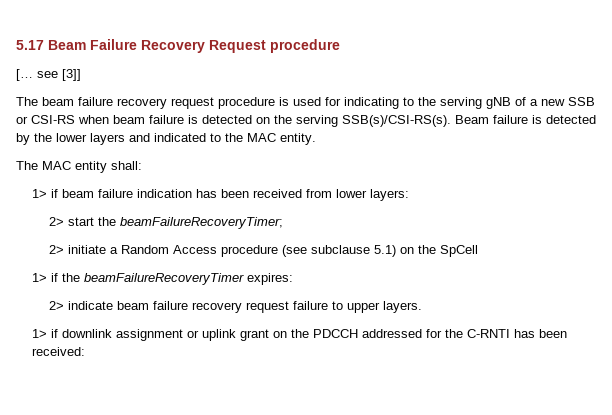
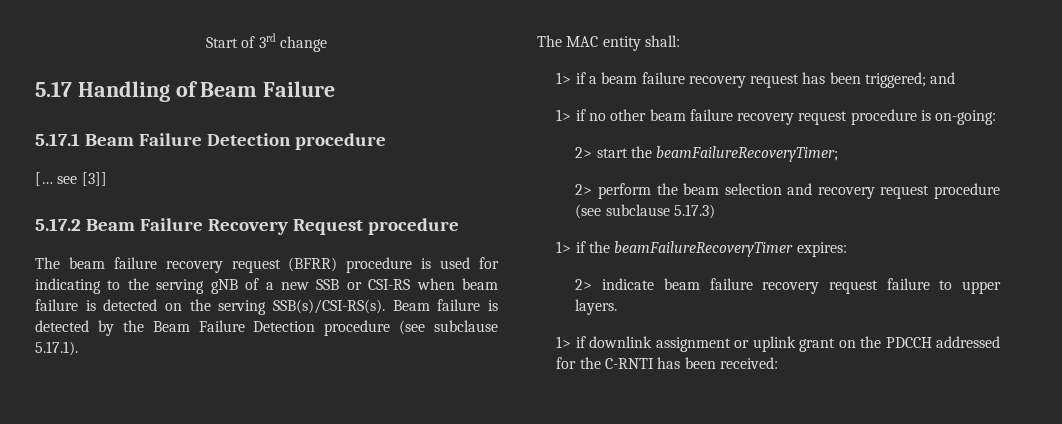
[16,40,44,50] 5.17 -> [206,33,327,52] [35,81,336,102] [35,133,386,150] [35,172,107,186] [35,218,81,231] Start of 3rd change // 5.17 Handling of Beam Failure // 5.17.1 Beam Failure Detection procedure // [… see [3]] // 5.17.2
[16,69,81,81] // [… see [3]] -> (459, 226) none
(214, 103) none -> [288,257,338,272] (BFRR)
[56,133,316,145] lower layers and indicated to the MAC entity. -> [152,320,498,336] [35,341,78,356] Beam Failure Detection procedure (see subclause 5.17.1).
[62,189,410,201] beam failure indication has been received from lower layers: -> [588,72,956,88] [556,109,997,125] a beam failure recovery request has been triggered; and // 1> if no other beam failure recovery request procedure is on-going:
[67,245,478,257] initiate a Random Access procedure (see subclause 5.1) on the SpCell -> [598,183,1000,199] [575,204,716,219] perform the beam selection and recovery request procedure (see subclause 5.17.3)

